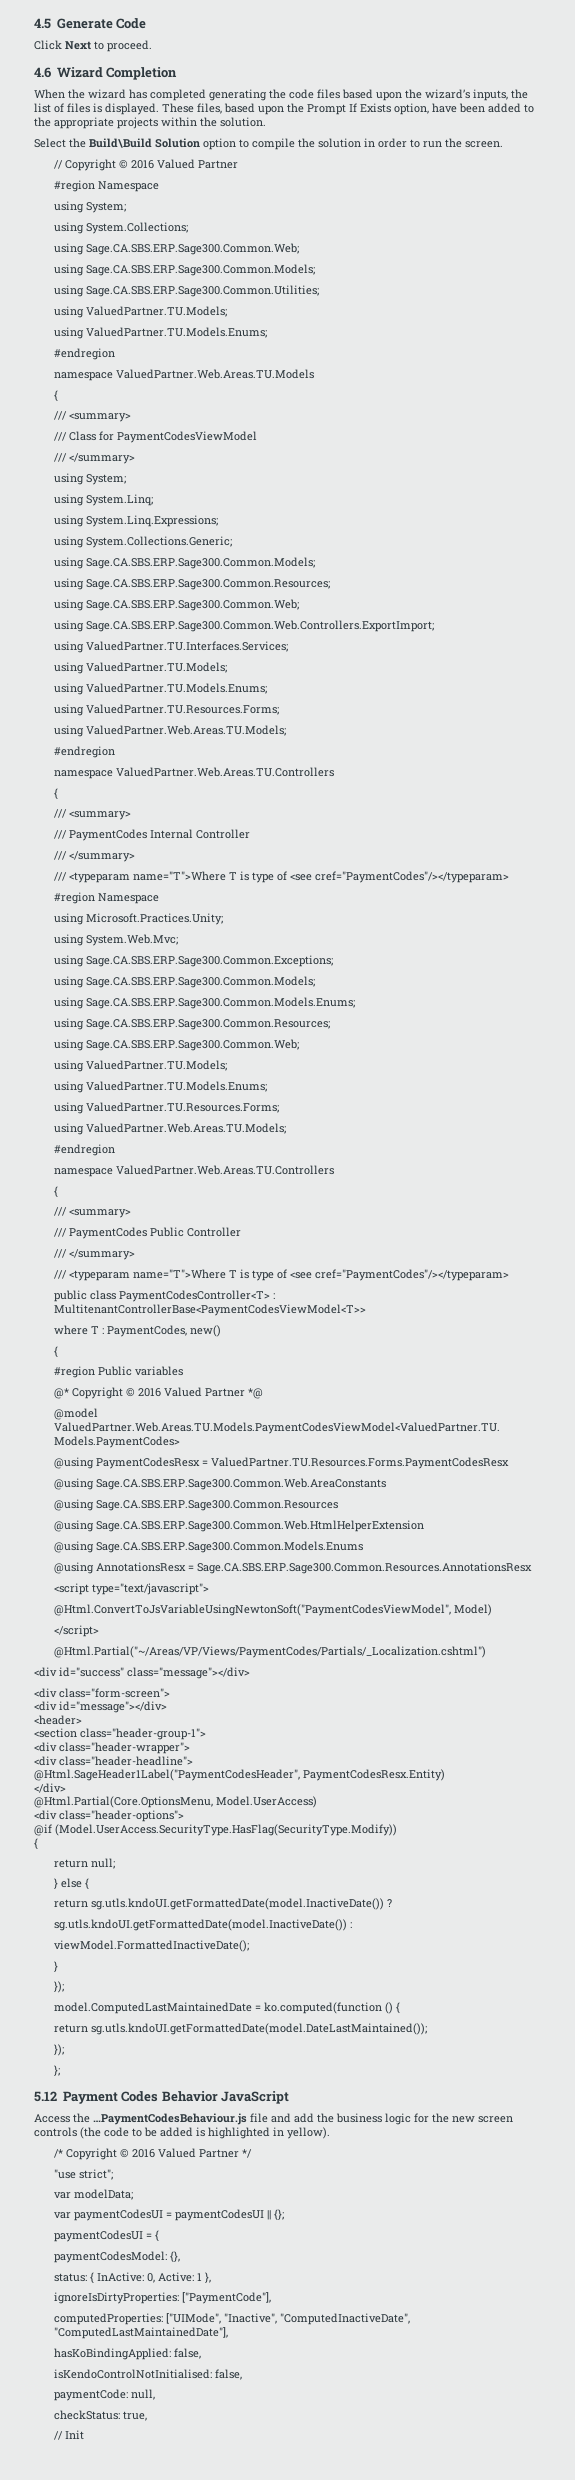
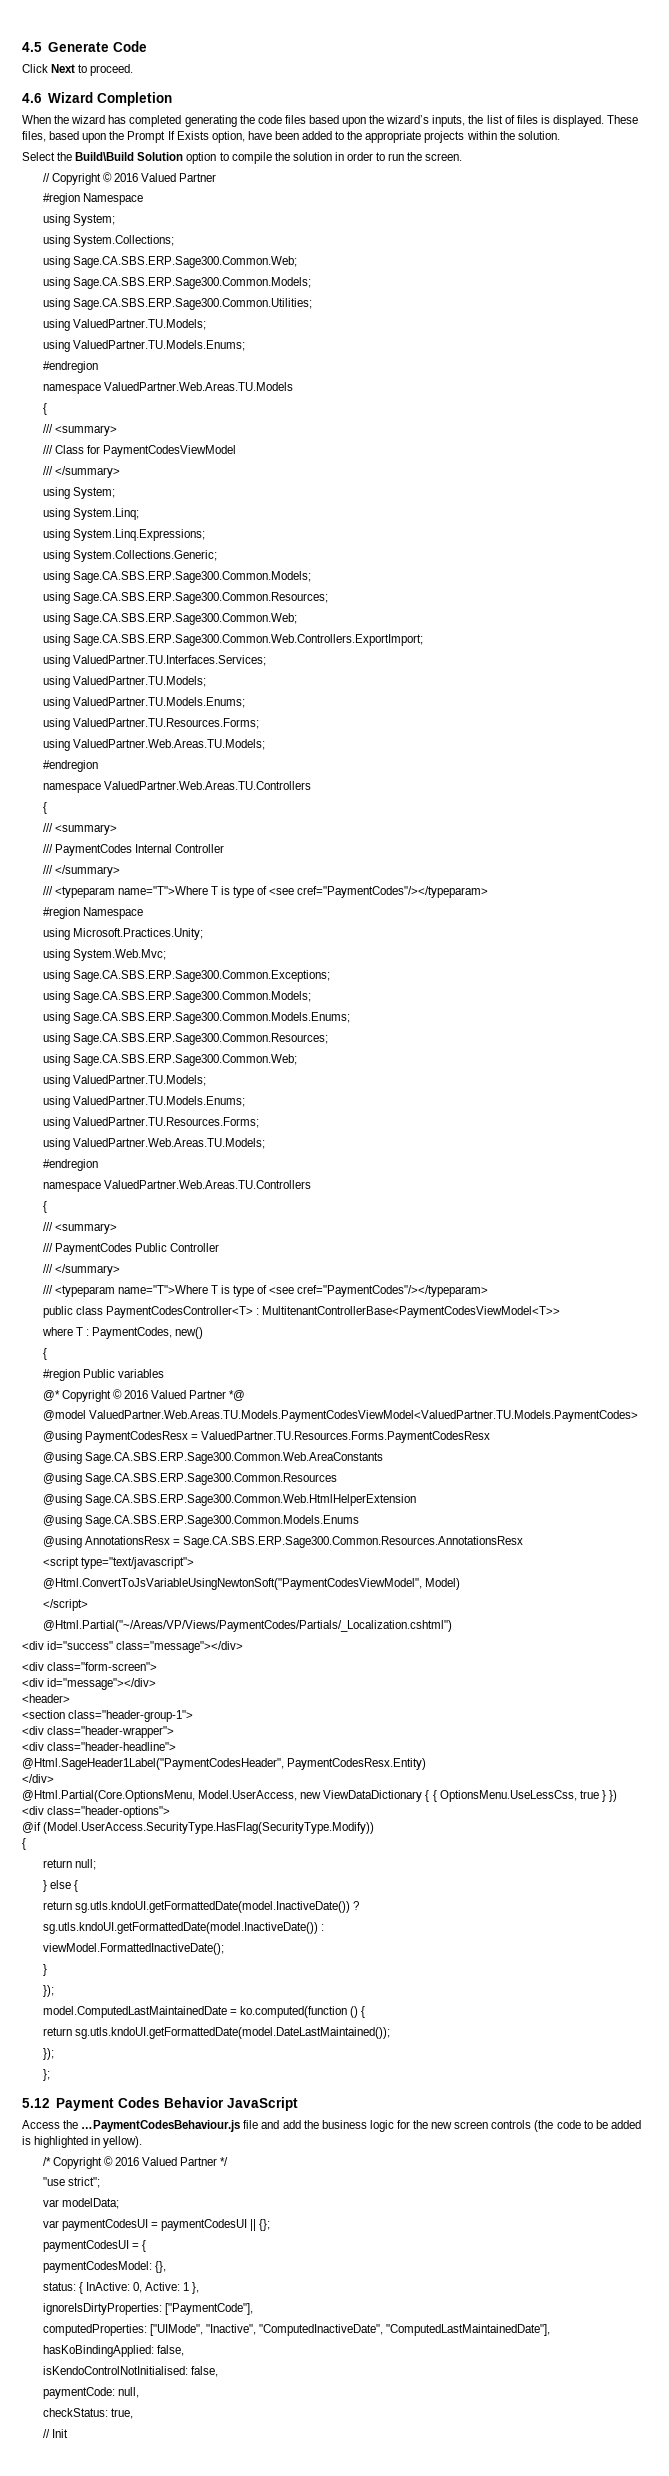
[216,1796,317,1808] Model.UserAccess) -> [198,1790,617,1802] Model.UserAccess, new ViewDataDictionary { { OptionsMenu.UseLessCss, true } })

